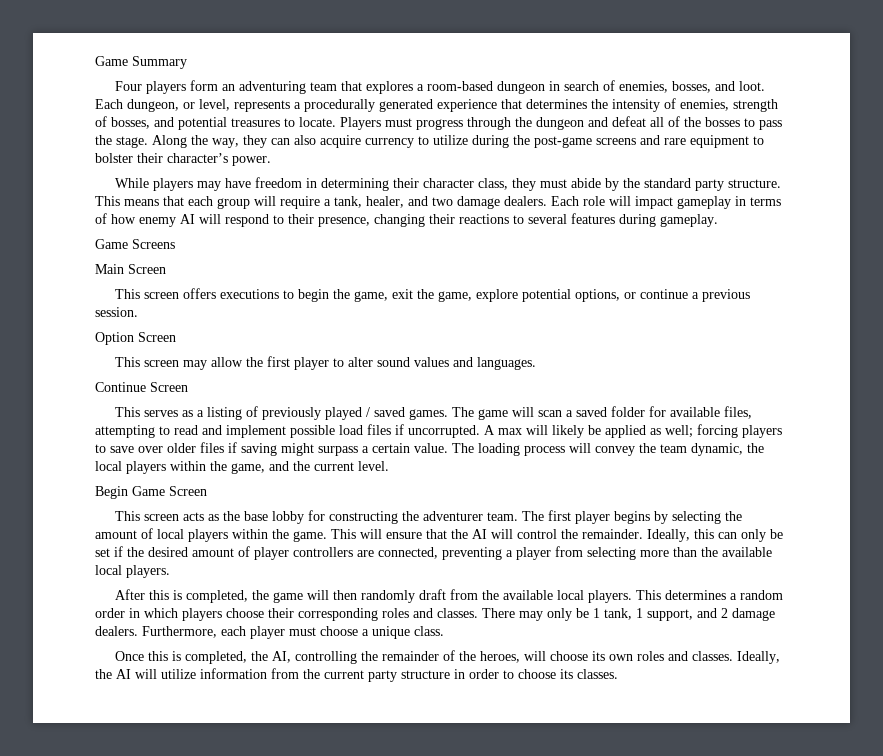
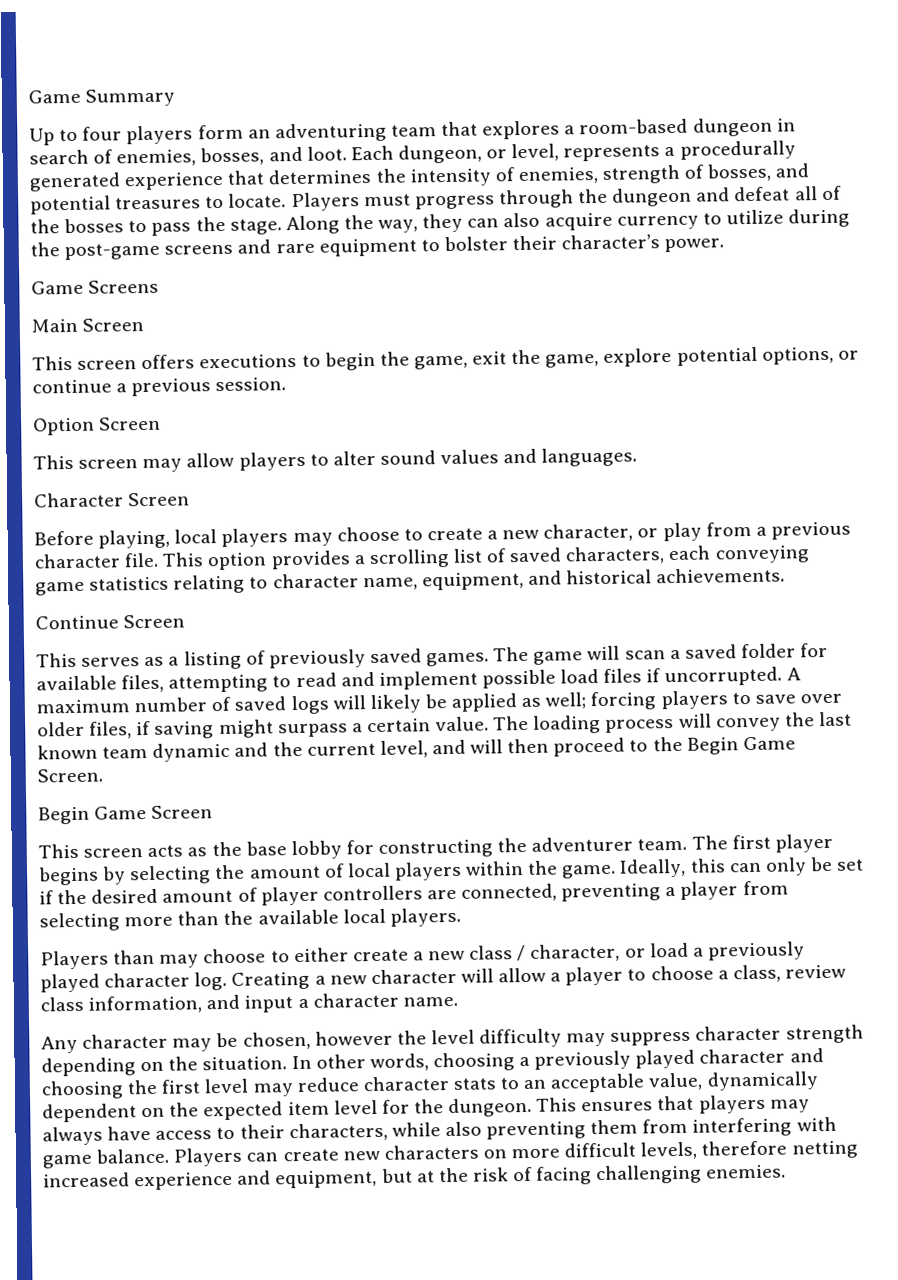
[115,81,143,91] Four -> [29,126,123,146] Up to four
[115,177,782,191] [95,196,781,209] [95,213,718,227] // While players may have freedom in determining their character class, they must abide by the standard party structure. This means that each group will require a tank, healer, and two damage dealers. Each role will impact gameplay in terms of how enemy AI will respond to their presence, changing their reactions to several features during gameplay. -> (725, 245) none
[246,356,330,370] the first player -> [238,451,306,471] players
(537, 363) none -> [34,492,191,508] [34,521,851,549] [34,545,809,571] [35,567,786,596] // Character Screen // Before playing, local players may choose to create a new character, or play from a previous character file. This option provides a scrolling list of saved characters, each conveying game statistics relating to character name, equipment, and historical achievements.
[325,407,371,420] played / -> (366, 659) none
[498,428,522,435] max -> [36,695,329,715] maximum number of saved logs
[200,442,224,453] files -> [89,721,133,739] files,
[660,443,764,456] [95,461,389,474] team dynamic, the local players within the game, and the current level. -> [817,711,852,727] [37,736,796,762] [37,768,103,783] last known team dynamic and the current level, and will then proceed to the Begin Game Screen.
[331,529,643,539] This will ensure that the AI will control the remainder. -> (617, 871) none
[115,589,784,603] [95,608,775,621] [95,626,444,639] [115,650,781,664] [95,668,618,682] After this is completed, the game will then randomly draft from the available local players. This determines a random order in which players choose their corresponding roles and classes. There may only be 1 tank, 1 support, and 2 damage dealers. Furthermore, each player must choose a unique class. // Once this is completed, the AI, controlling the remainder of the heroes, will choose its own roles and classes. Ideally, the AI will utilize information from the current party structure in order to choose its classes. -> [40,941,805,970] [40,964,846,993] [40,992,458,1014] [41,1024,864,1054] [41,1048,824,1077] [41,1071,818,1100] [42,1094,810,1123] [42,1116,837,1146] [42,1140,858,1169] [43,1164,787,1191] Players than may choose to either create a new class / character, or load a previously played character log. Creating a new character will allow a player to choose a class, review class information, and input a character name. // Any character may be chosen, however the level difficulty may suppress character strength depending on the situation. In other words, choosing a previously played character and choosing the first level may reduce character stats to an acceptable value, dynamically dependent on the expected item level for the dungeon. This ensures that players may always have access to their characters, while also preventing them from interfering with game balance. Players can create new characters on more difficult levels, therefore netting increased experience and equipment, but at the risk of facing challenging enemies.

